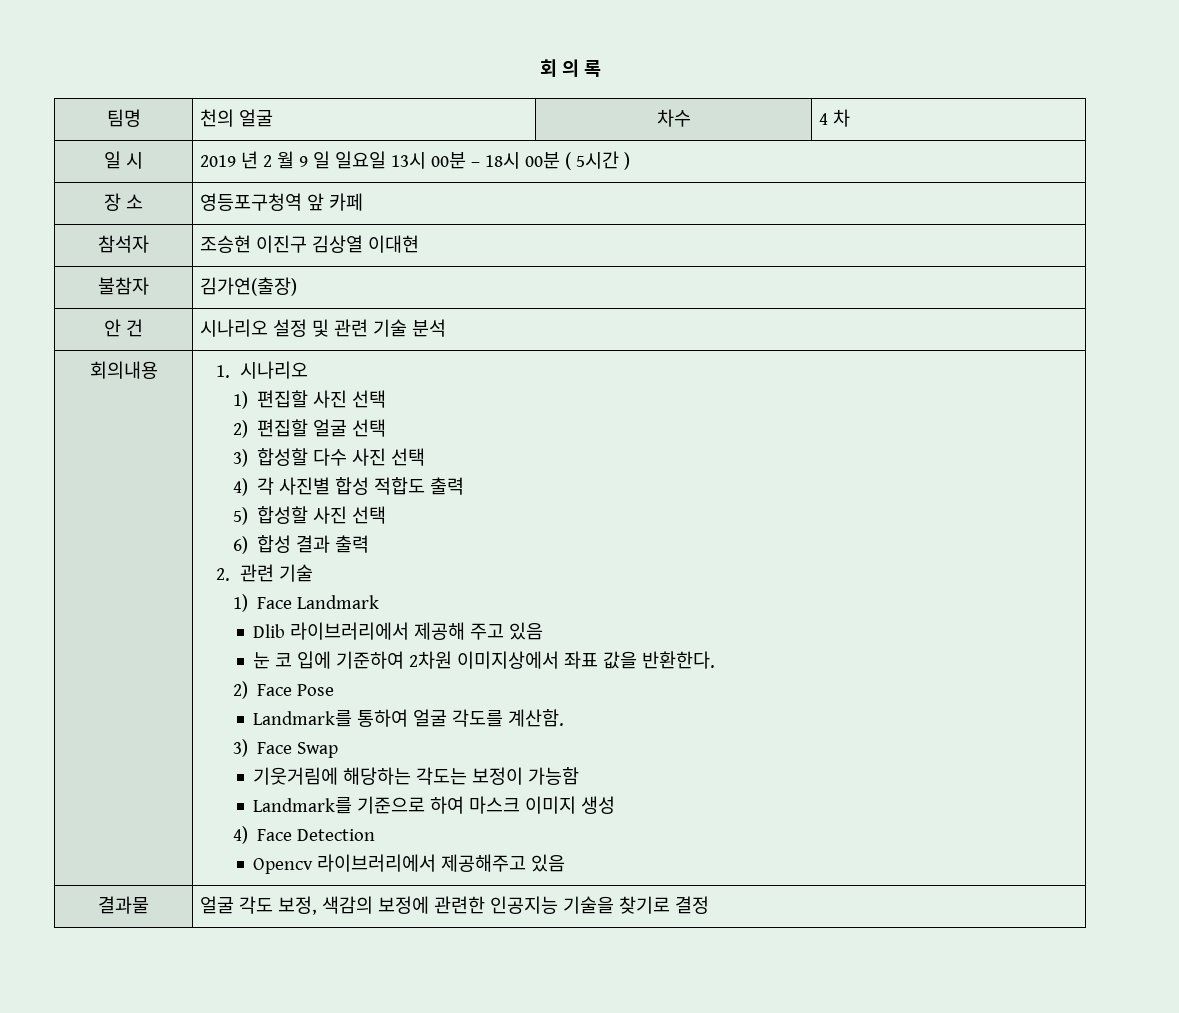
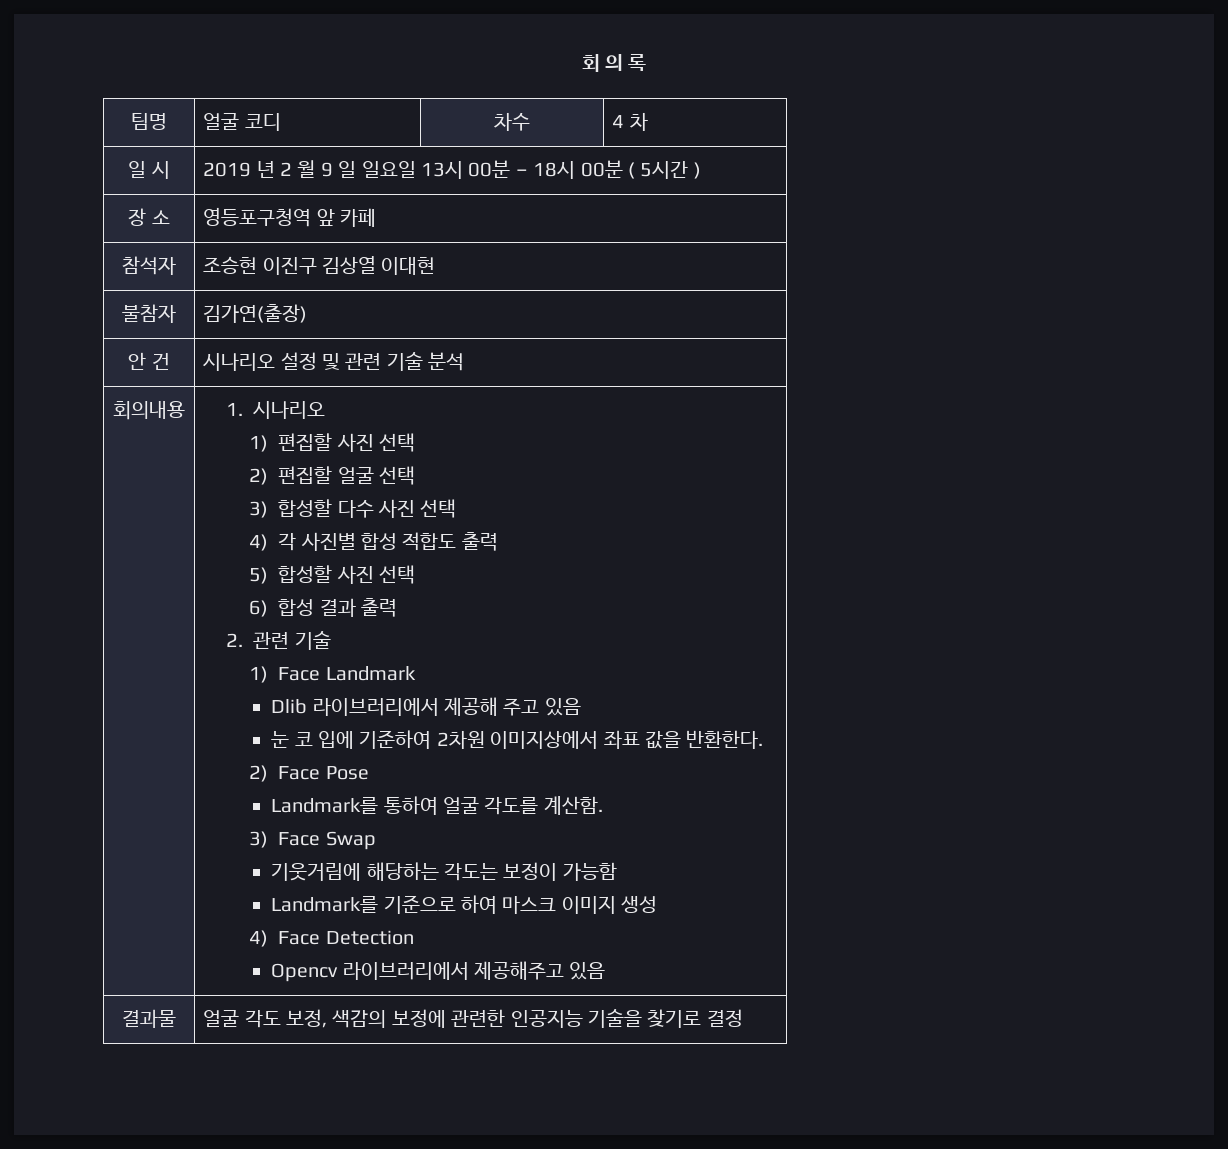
[199,109,273,127] 천의 얼굴 -> [203,113,281,131] 얼굴 코디

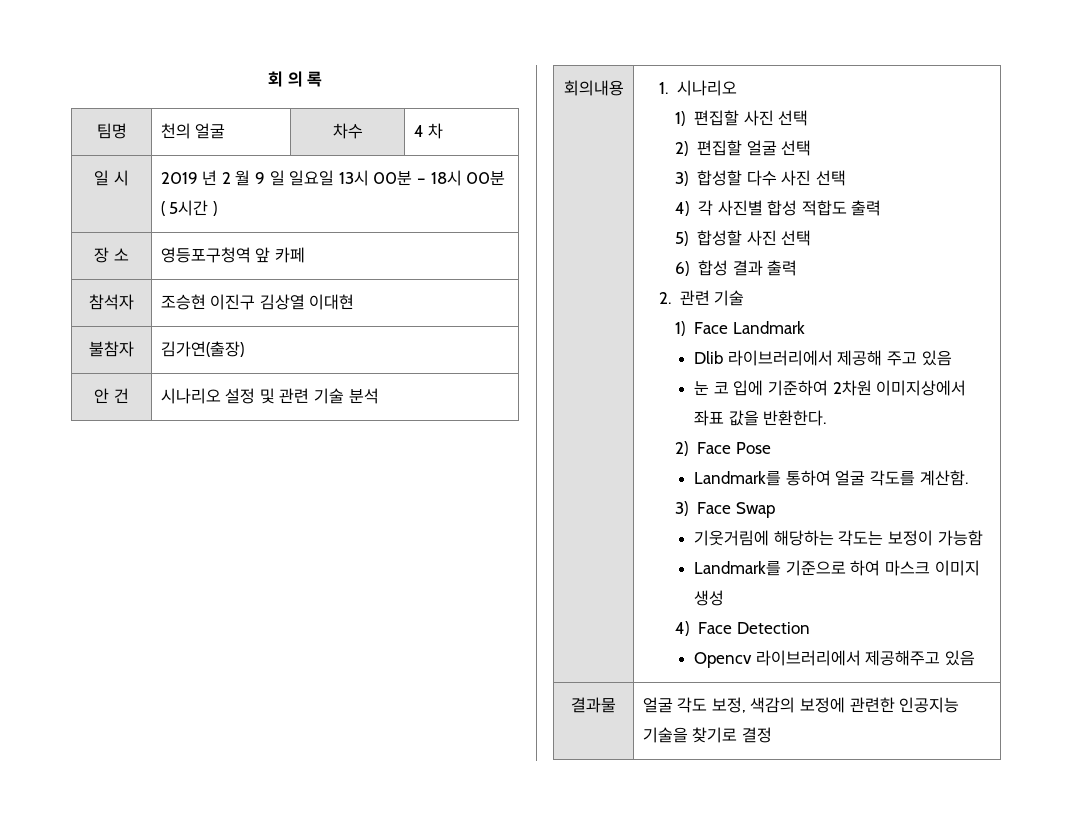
[203,113,281,131] 얼굴 코디 -> [160,123,226,139] 천의 얼굴

